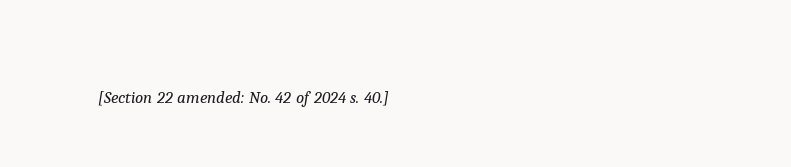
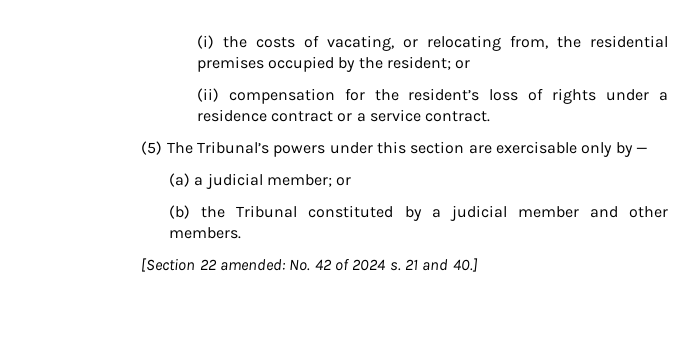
(97, 98) none -> [196,35,668,51] [196,56,471,72] [196,88,669,104] [196,109,491,122] [141,141,648,157] [169,173,352,189] [169,205,668,221] [169,227,242,239] (i) the costs of vacating, or relocating from, the residential premises occupied by the resident; or // (ii) compensation for the resident’s loss of rights under a residence contract or a service contract. // (5) The Tribunal’s powers under this section are exercisable only by — // (a) a judicial member; or // (b) the Tribunal constituted by a judicial member and other members. //
(360, 99) none -> [404,259,449,271] 21 and

